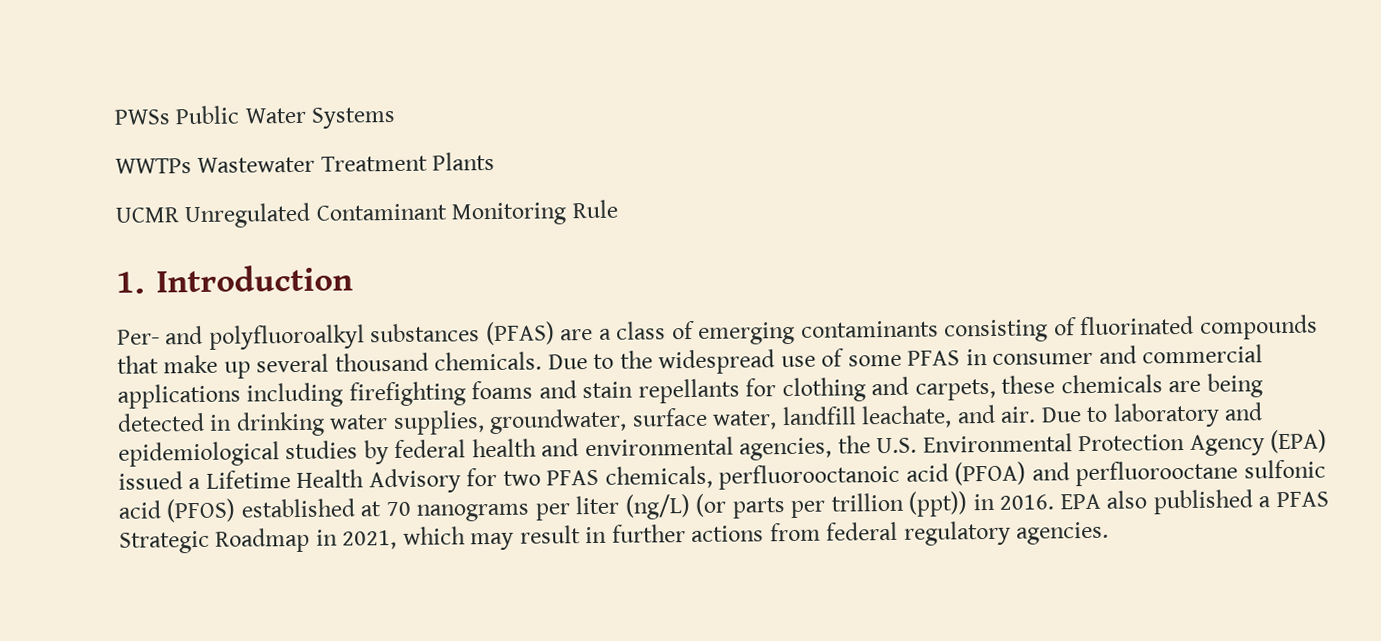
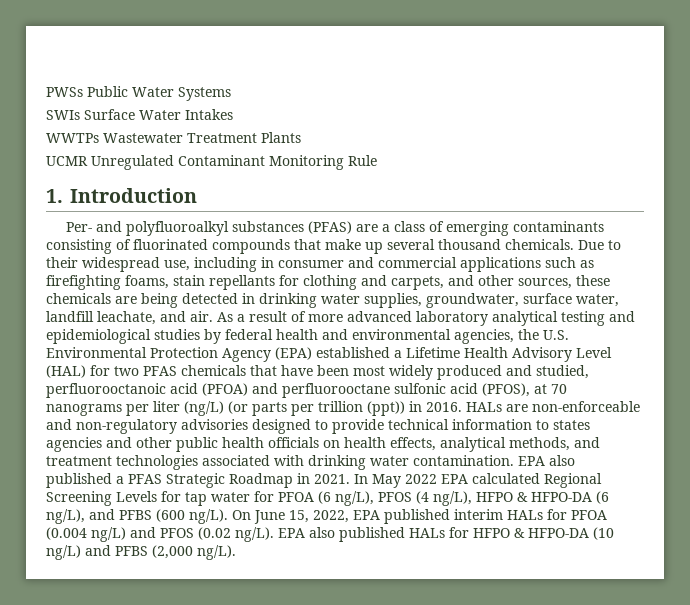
(397, 117) none -> [46,109,233,120] // SWIs Surface Water Intakes
[619,348,961,375] the widespread use of some PFAS -> [46,257,257,272] their widespread use, including
[246,380,577,408] including firefighting foams and -> [545,257,594,268] [46,275,169,290] such as firefighting foams,
(996, 389) none -> [448,275,572,289] and other sources,
[1040,402,1220,428] Due to laboratory -> [217,311,605,326] As a result of more advanced laboratory analytical testing
[118,471,183,490] issued -> [316,347,390,358] established
(461, 481) none -> [576,347,612,358] [46,365,86,378] Level (HAL)
[604,465,713,489] chemicals, -> [181,365,589,380] chemicals that have been most widely produced and studied,
[166,498,355,523] (PFOS) established -> [482,383,530,397] (PFOS),
(1055, 502) none -> [466,401,640,412] [46,419,590,434] [46,437,600,452] [46,455,514,470] HALs are non-enforceable and non-regulatory advisories designed to provide technical information to states agencies and other public health officials on health effects, analytical methods, and treatment technologies associated with drinking water contamination.
[342,520,1110,551] 2021, which may result in further actions from federal regulatory agencies. -> [314,473,602,488] [46,491,609,506] [46,509,607,524] [46,527,614,542] [46,545,236,560] 2021. In May 2022 EPA calculated Regional Screening Levels for tap water for PFOA (6 ng/L), PFOS (4 ng/L), HFPO & HFPO-DA (6 ng/L), and PFBS (600 ng/L). On June 15, 2022, EPA published interim HALs for PFOA (0.004 ng/L) and PFOS (0.02 ng/L). EPA also published HALs for HFPO & HFPO-DA (10 ng/L) and PFBS (2,000 ng/L).

